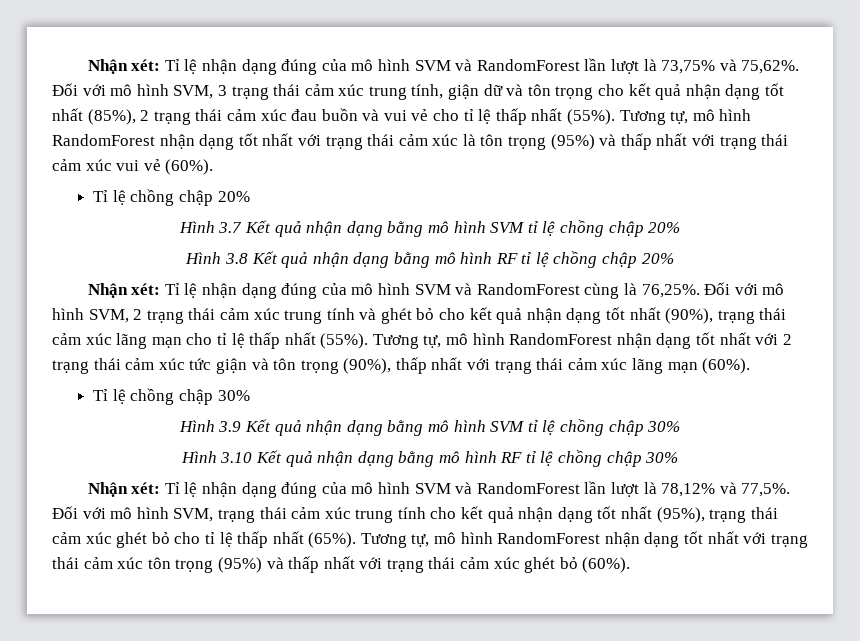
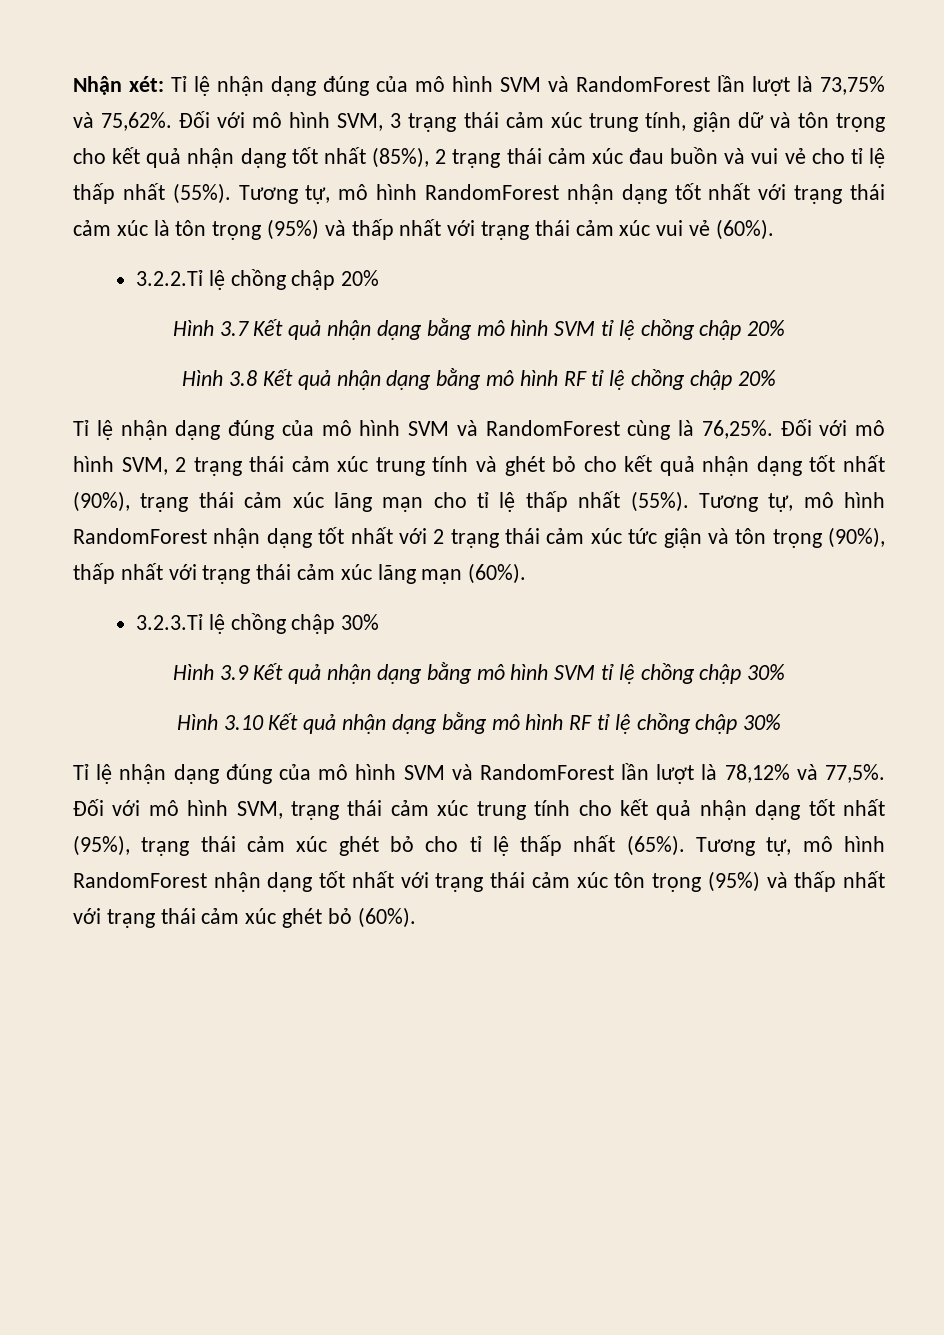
[93,190,109,202] Tỉ -> [136,270,204,286] 3.2.2.Tỉ
[87,283,161,298] Nhận xét: -> (776, 378) none
[93,389,109,401] Tỉ -> [136,614,204,630] 3.2.3.Tỉ
[87,482,161,497] Nhận xét: -> (782, 722) none

